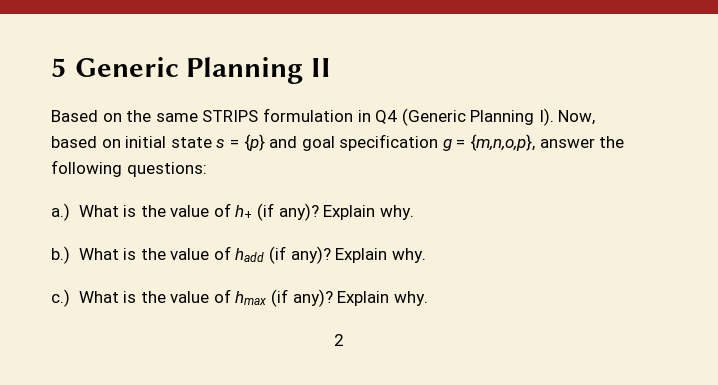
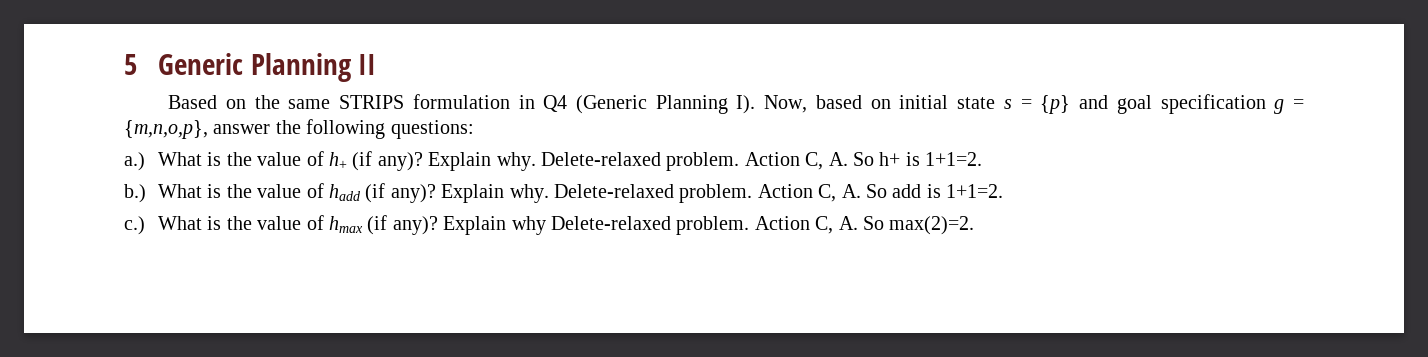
(414, 212) none -> [541,152,983,171] Delete-relaxed problem. Action C, A. So h+ is 1+1=2.
(426, 255) none -> [554,184,1004,203] Delete-relaxed problem. Action C, A. So add is 1+1=2.
[393,291,428,306] [334,334,344,346] why. // 2 -> [511,216,975,235] why Delete-relaxed problem. Action C, A. So max(2)=2.

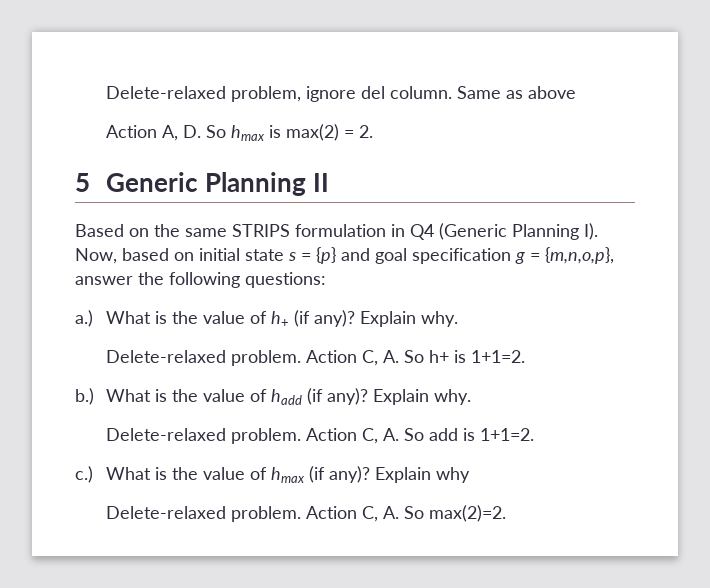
(124, 64) none -> [105,86,576,102] [105,124,373,141] Delete-relaxed problem, ignore del column. Same as above // Action A, D. So hmax is max(2) = 2. //
(536, 161) none -> (458, 319) //
(549, 193) none -> (471, 397) //
(546, 225) none -> (470, 475) //

